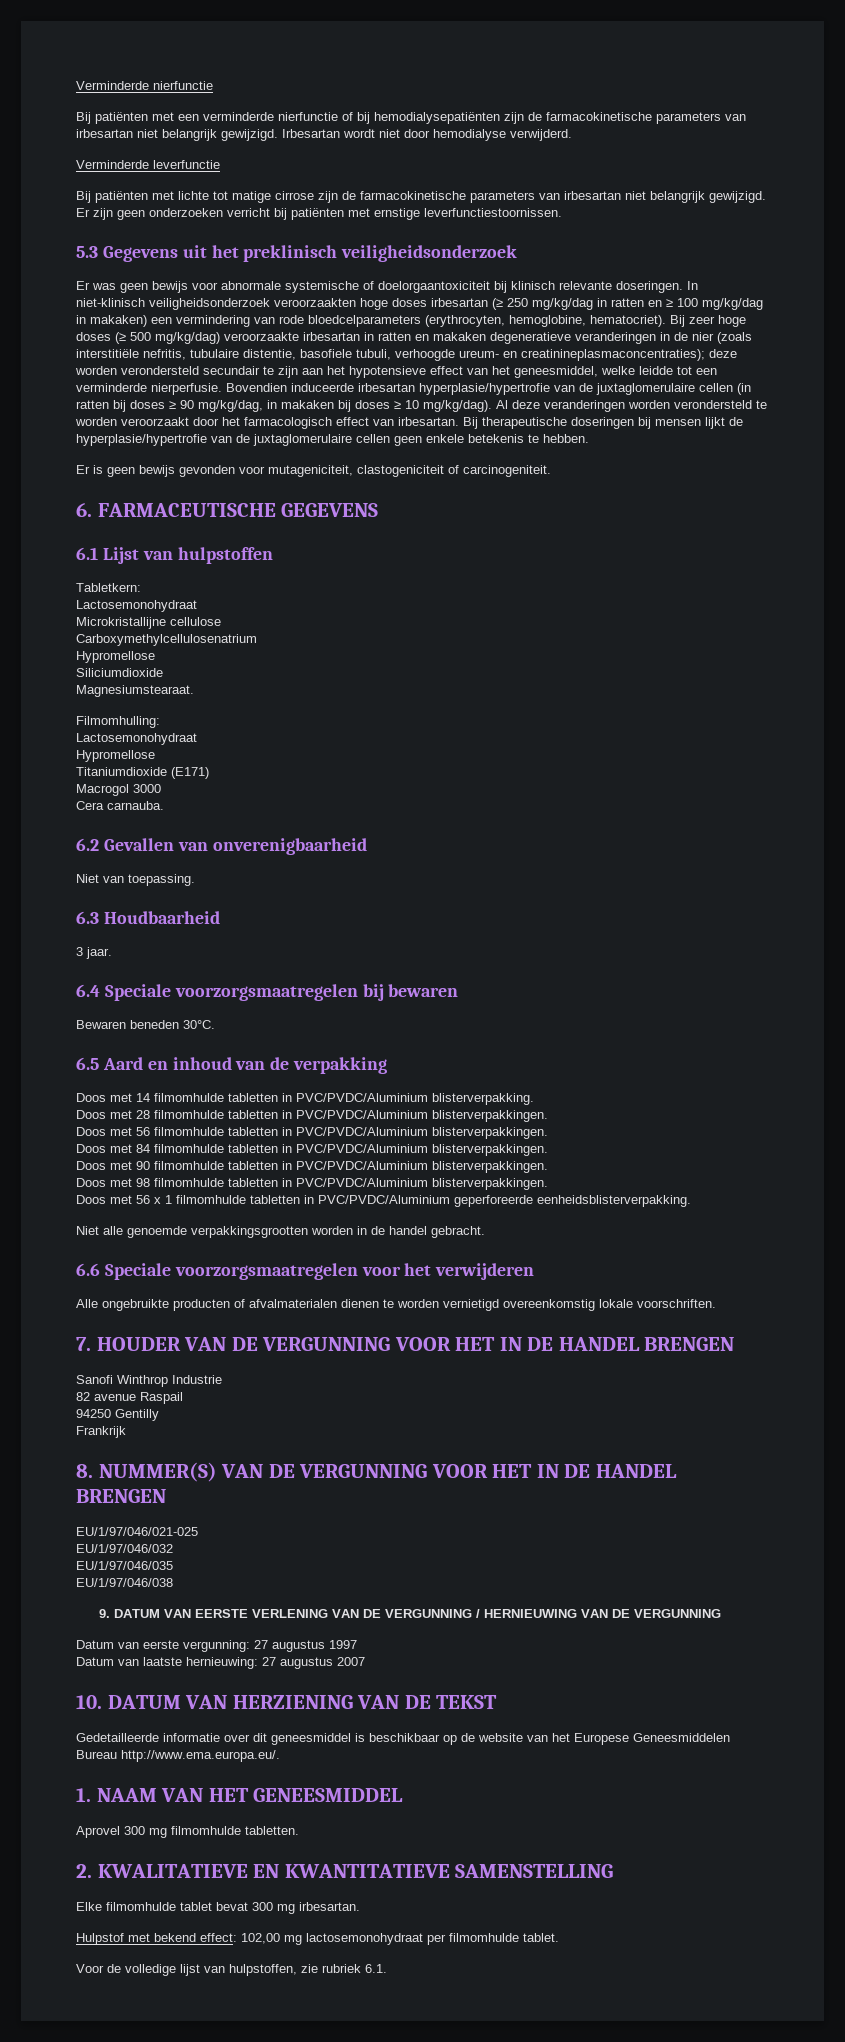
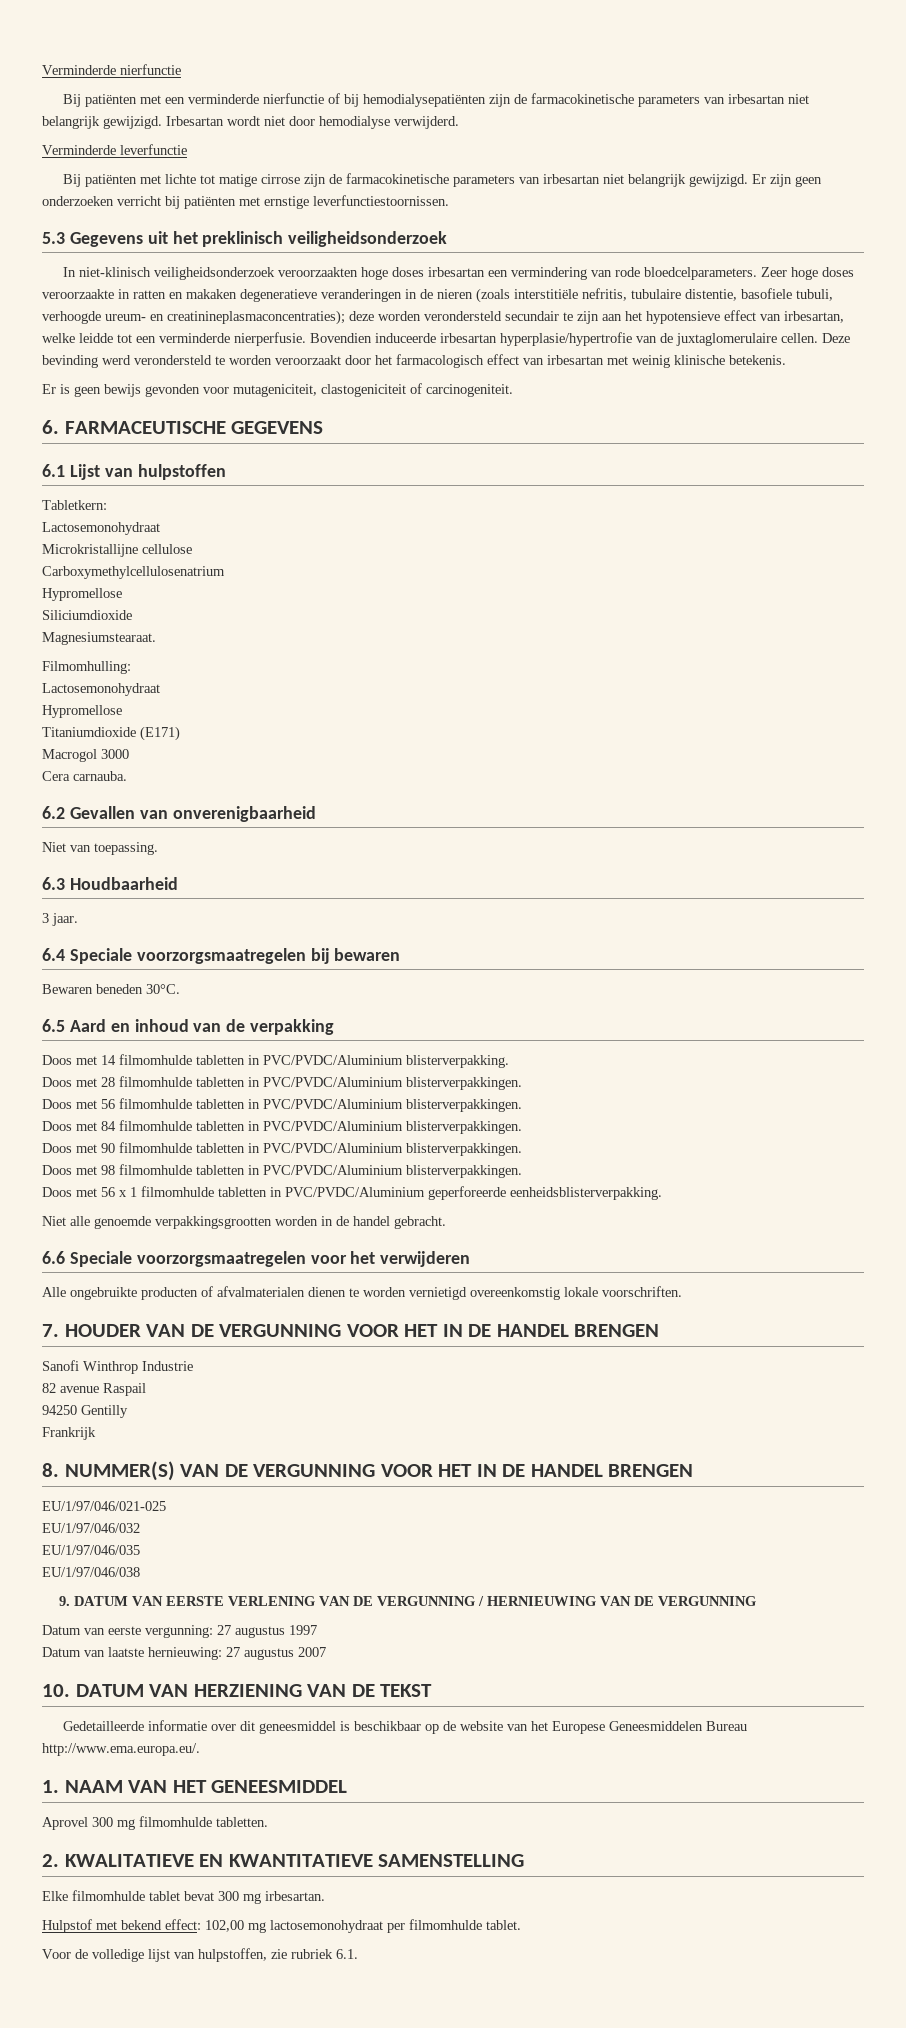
[76,281,683,293] Er was geen bewijs voor abnormale systemische of doelorgaantoxiciteit bij klinisch relevante doseringen. -> (448, 239) none
[492,298,763,310] [76,315,746,327] [76,332,360,344] (≥ 250 mg/kg/dag in ratten en ≥ 100 mg/kg/dag in makaken) een vermindering van rode bloedcelparameters (erythrocyten, hemoglobine, hematocriet). Bij zeer hoge doses (≥ 500 mg/kg/dag) veroorzaakte irbesartan -> [488,267,855,280] [42,289,114,299] een vermindering van rode bloedcelparameters. Zeer hoge doses veroorzaakte
[692,332,714,341] nier -> [437,289,473,299] nieren
[492,366,598,378] het geneesmiddel, -> [784,311,844,323] irbesartan,
[699,383,751,395] [76,400,670,412] cellen (in ratten bij doses ≥ 90 mg/kg/dag, in makaken bij doses ≥ 10 mg/kg/dag). Al deze veranderingen worden -> [781,333,850,343] [42,355,131,368] cellen. Deze bevinding werd
[398,417,743,429] [76,434,589,446] irbesartan. Bij therapeutische doseringen bij mensen lijkt de hyperplasie/hypertrofie van de juxtaglomerulaire cellen geen enkele betekenis te hebben. -> [547,355,786,368] irbesartan met weinig klinische betekenis.

